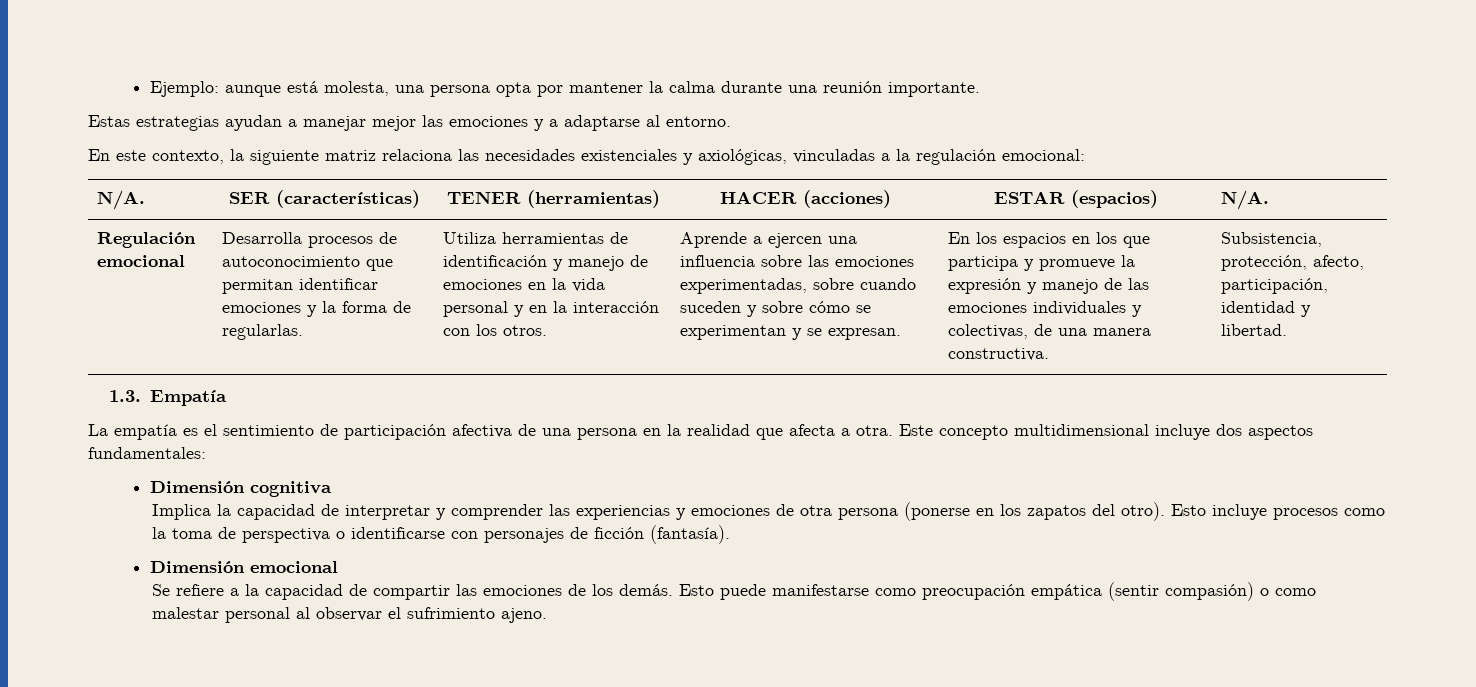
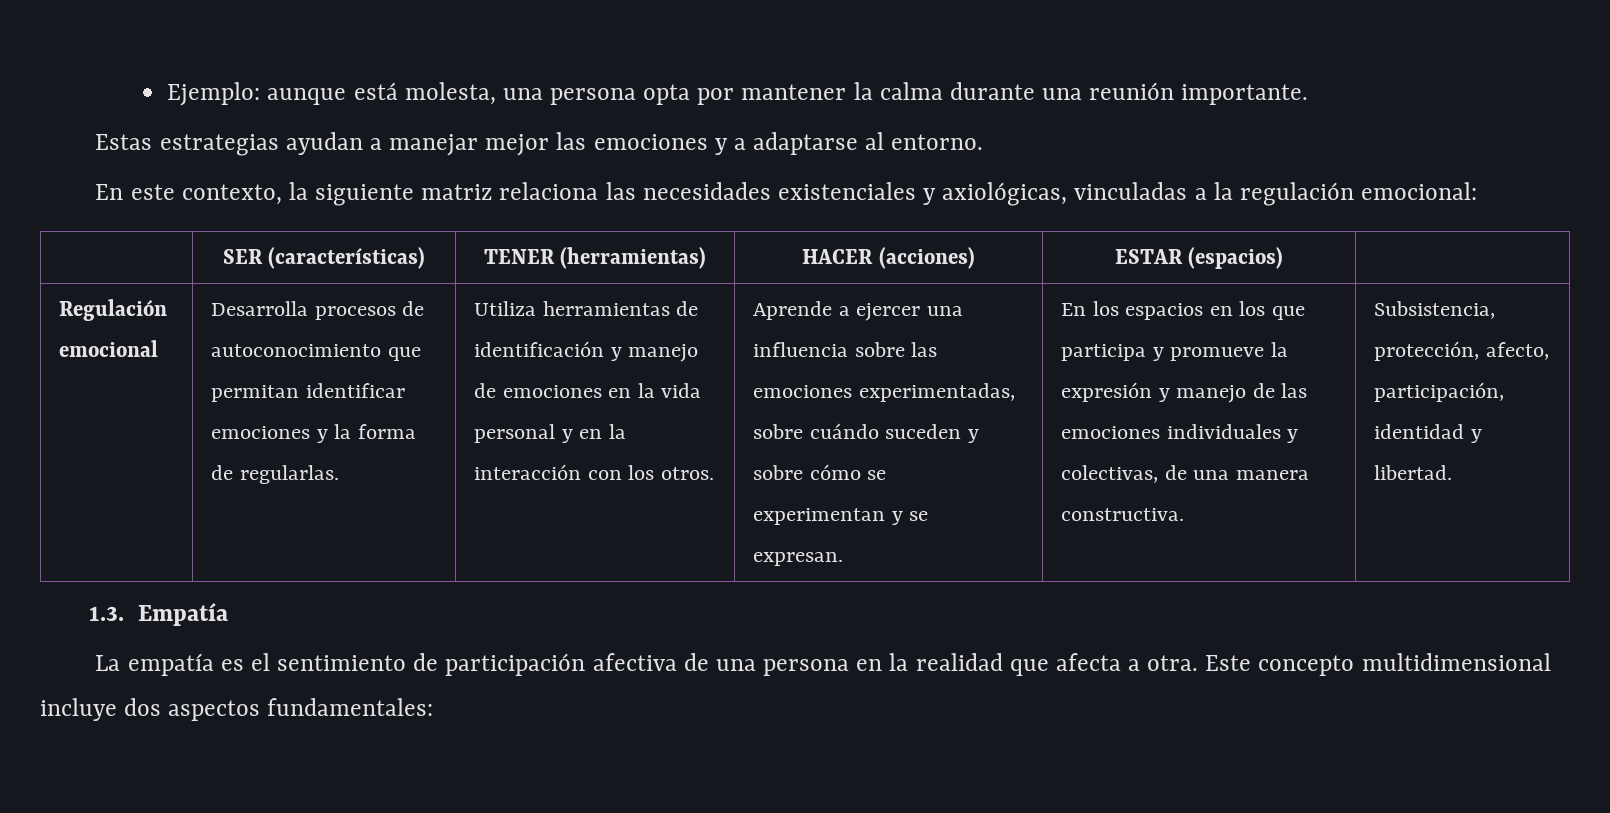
[97,190,146,210] N/A. -> (1477, 191) none
[1221,190,1270,210] N/A. -> (1284, 258) none
[768,233,823,248] ejercen -> [856,303,921,321] ejercer
[860,278,917,290] cuando -> [809,423,879,439] cuándo
[149,481,332,497] [151,502,1385,521] [151,525,730,544] [149,561,338,573] [151,582,1316,601] [151,607,547,623] // Dimensión cognitiva // Implica la capacidad de interpretar y comprender las experiencias y emociones de otra persona (ponerse en los zapatos del otro). Esto incluye procesos como la toma de perspectiva o identificarse con personajes de ficción (fantasía). // Dimensión emocional // Se refiere a la capacidad de compartir las emociones de los demás. Esto puede manifestarse como preocupación empática (sentir compasión) o como malestar personal al observar el sufrimiento ajeno. -> (434, 707) none

